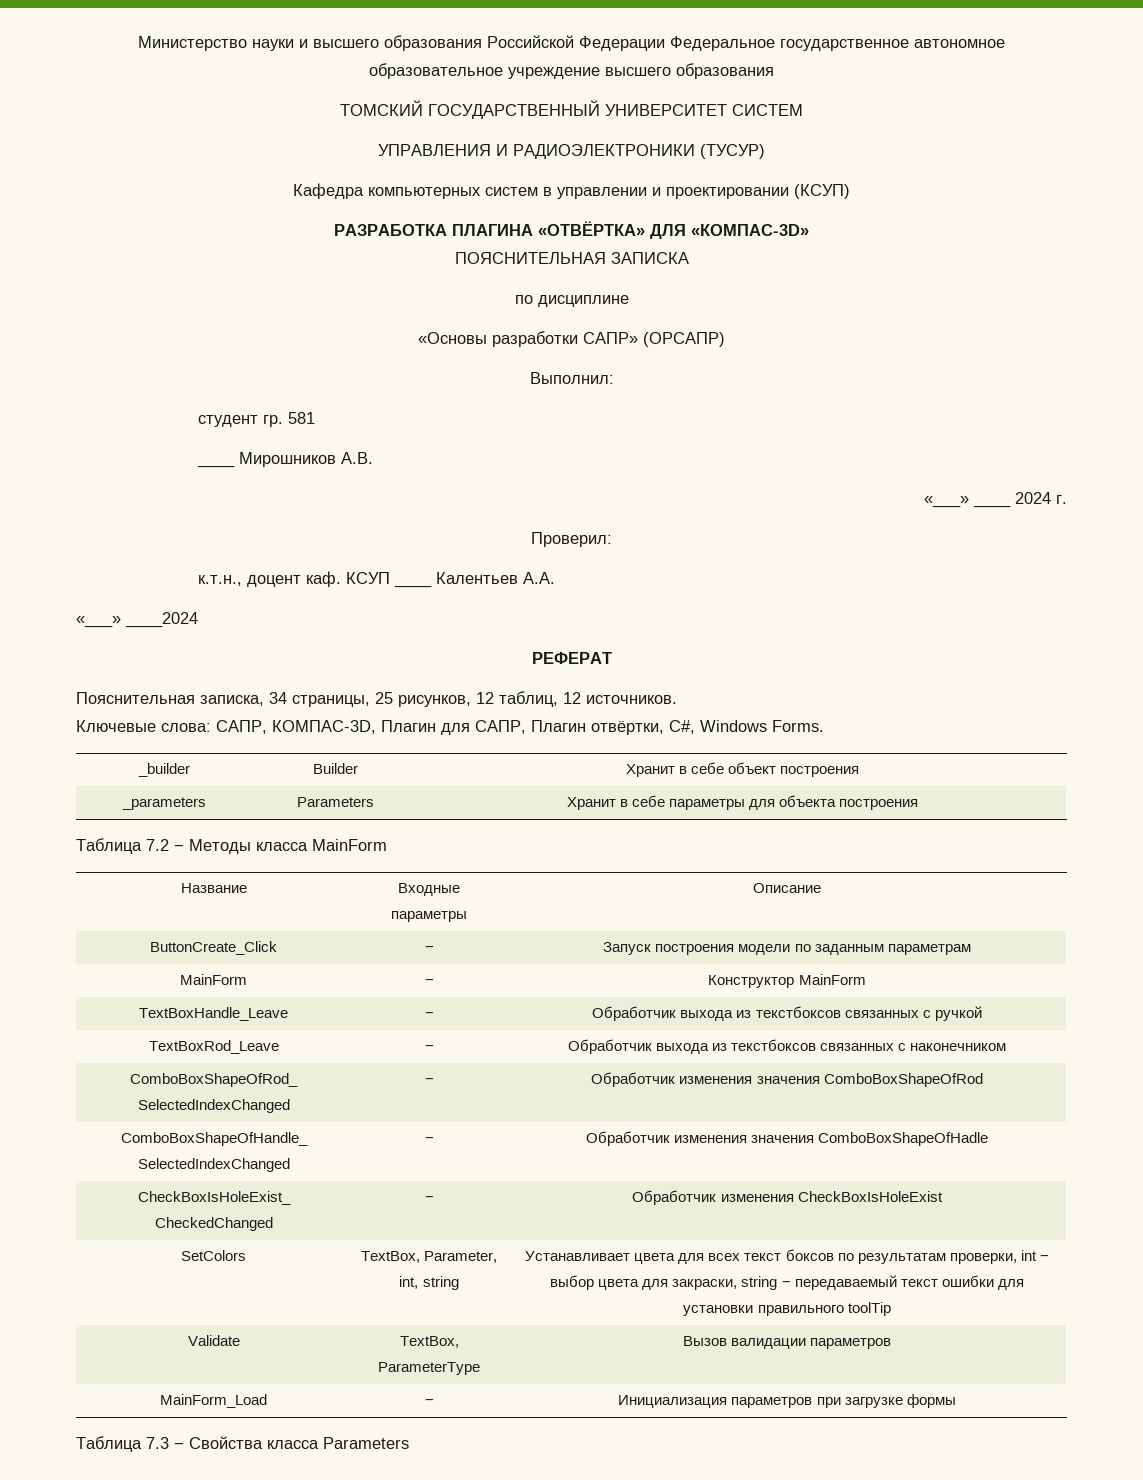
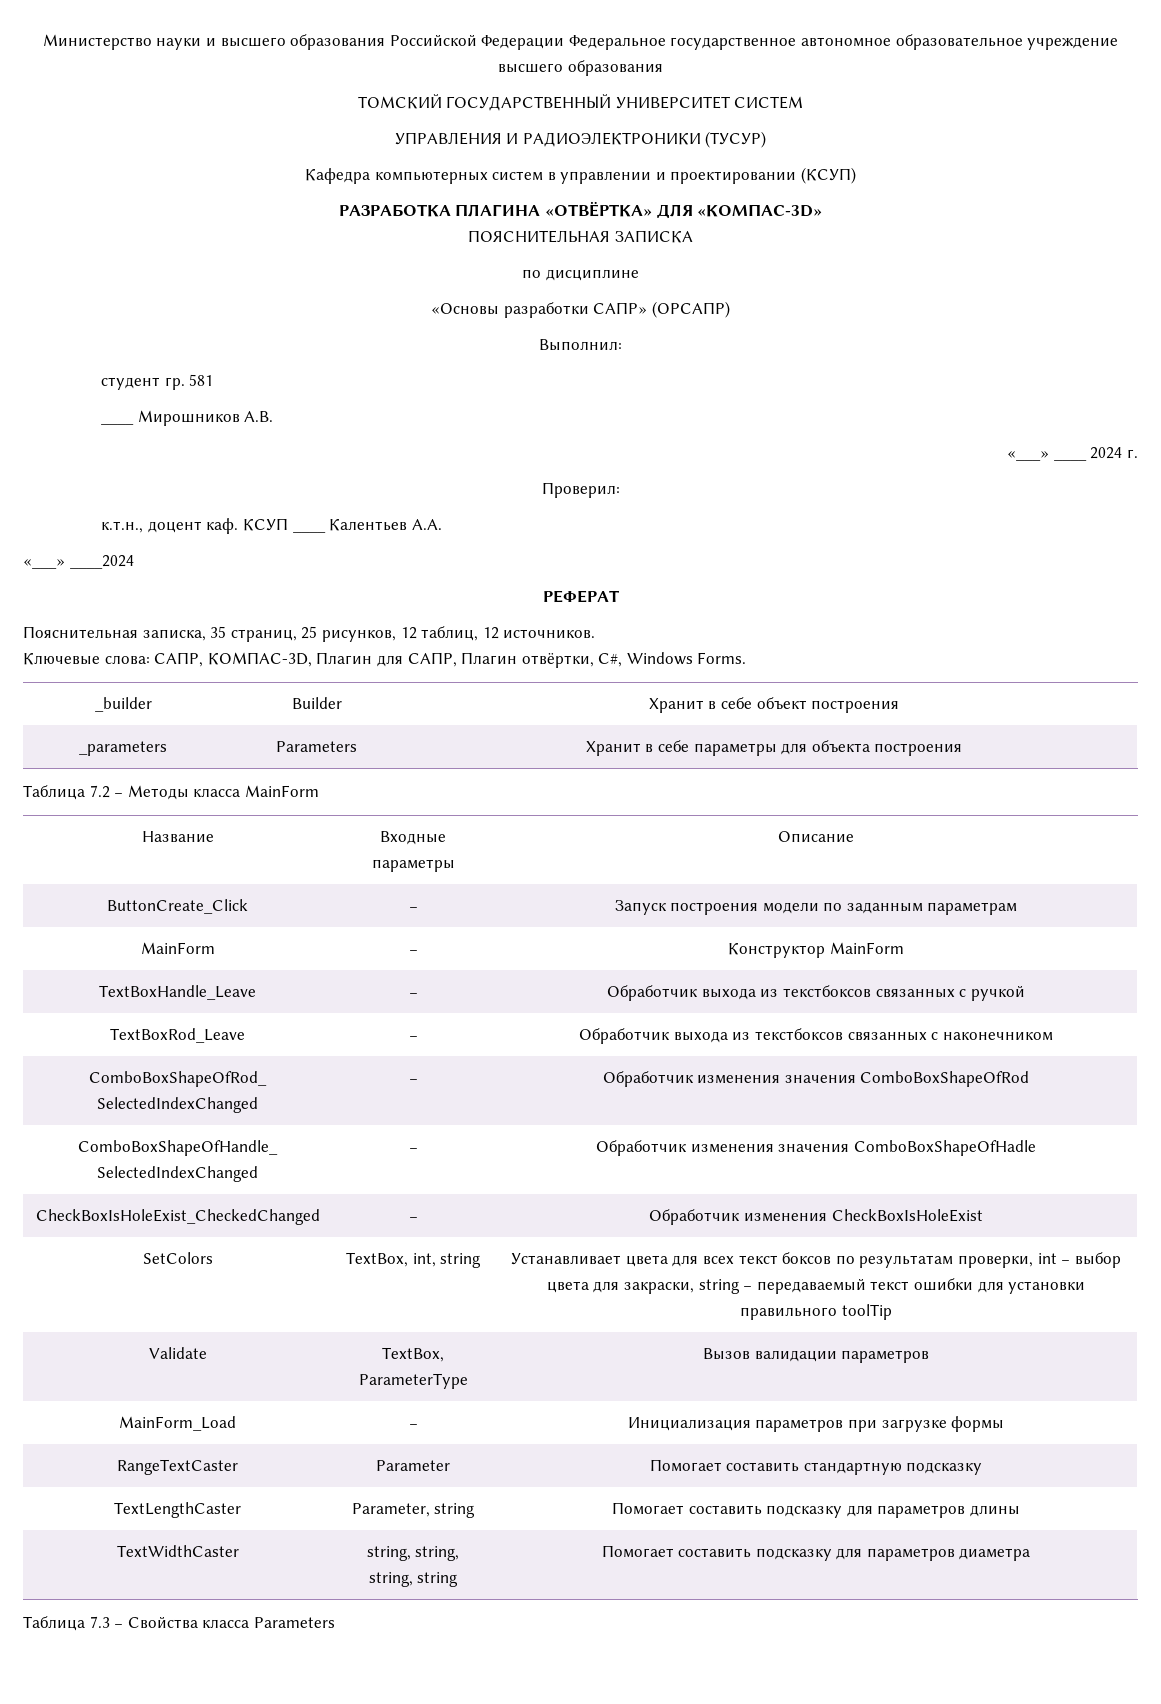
[269,692,370,707] 34 страницы, -> [210,626,297,642] 35 страниц,
[424,1251,498,1263] Parameter, -> (408, 1259) none
(956, 1401) none -> [117,1459,238,1475] [376,1460,450,1471] [649,1459,983,1475] [114,1502,241,1518] [351,1503,476,1518] [612,1502,1020,1518] [116,1545,239,1557] [366,1546,460,1561] [368,1572,459,1587] [601,1545,1031,1561] // RangeTextCaster | Parameter | Помогает составить стандартную подсказку // TextLengthCaster | Parameter, string | Помогает составить подсказку для параметров длины // TextWidthCaster | string, string, string, string | Помогает составить подсказку для параметров диаметра

